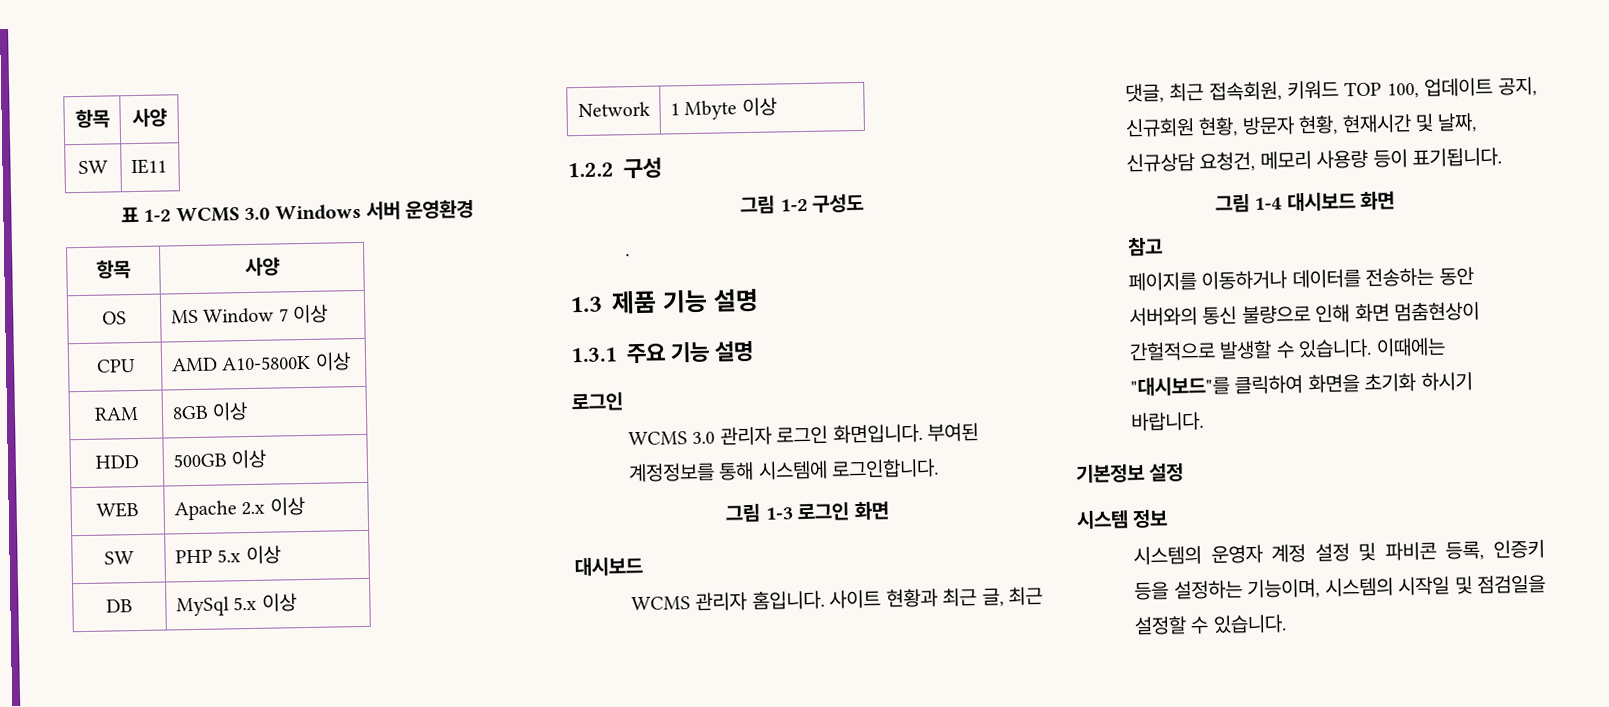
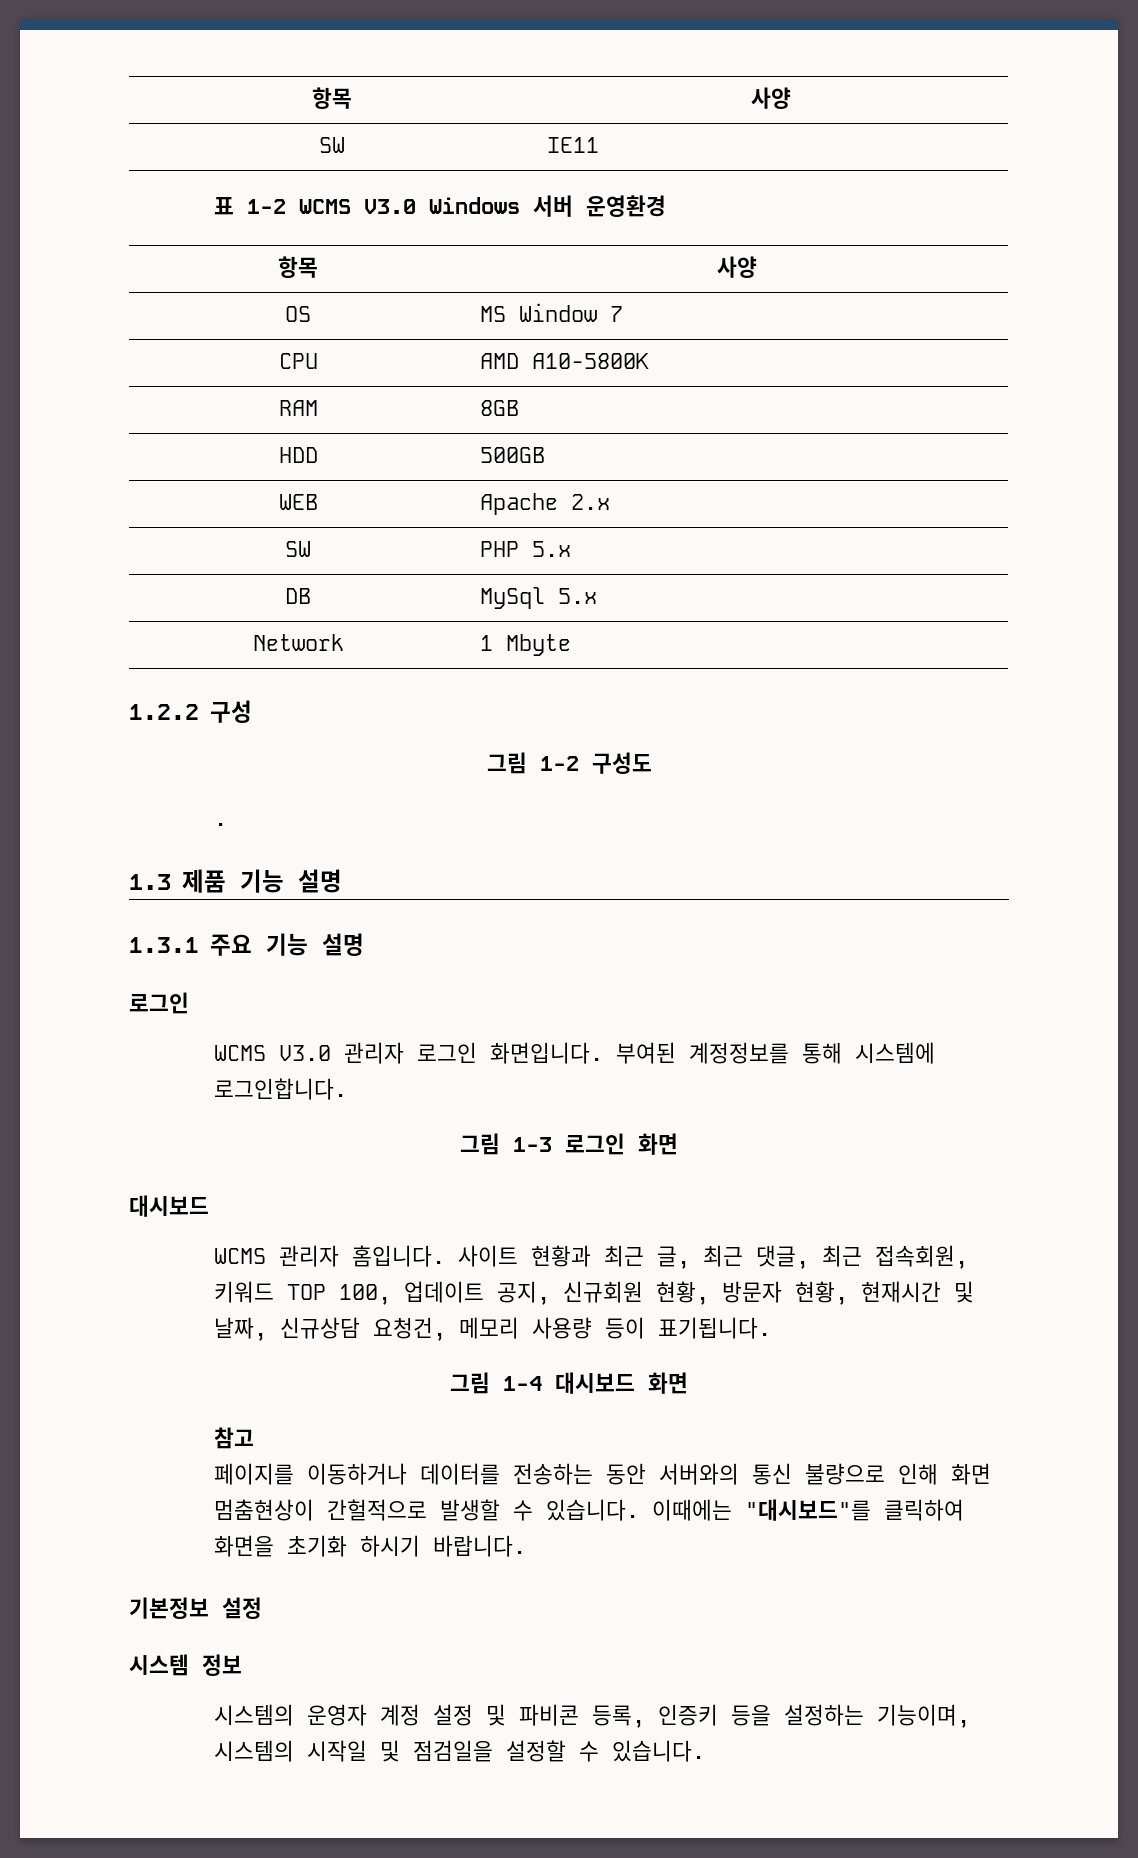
[244,207,271,221] 3.0 -> [363,199,416,214] V3.0
[293,304,329,324] 이상 -> (624, 314) none
[314,352,351,371] 이상 -> (650, 361) none
[212,402,249,421] 이상 -> (520, 408) none
[231,449,267,469] 이상 -> (546, 455) none
[269,497,305,516] 이상 -> (611, 502) none
[245,545,281,565] 이상 -> (572, 549) none
[261,593,297,612] 이상 -> (598, 596) none
[741,97,777,117] 이상 -> (572, 645) none
[692,431,716,445] 3.0 -> [278,1045,331,1061] V3.0

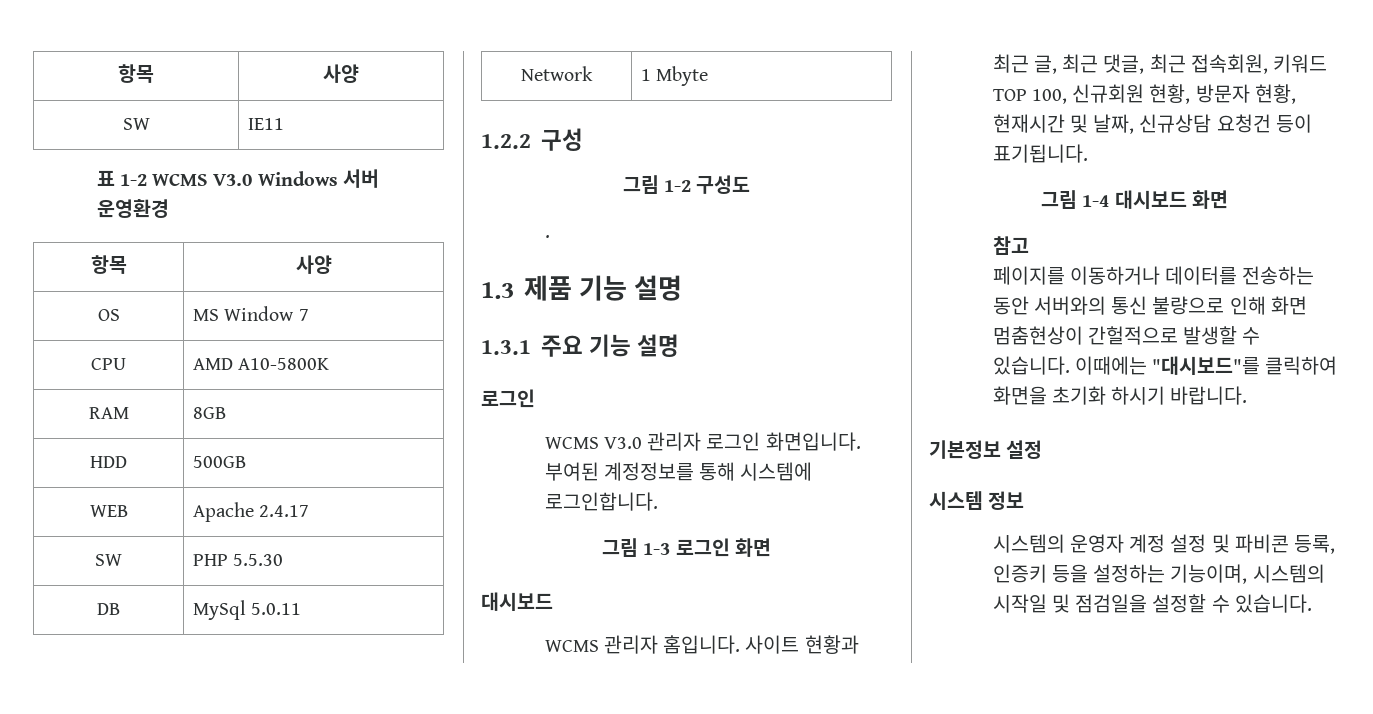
[571,494,611,510] 2.x -> [259,505,310,517] 2.4.17
[532,541,572,557] 5.x -> [233,554,284,566] 5.5.30
[558,588,598,604] 5.x -> [251,603,302,615] 5.0.11
[403,1281,550,1305] 업데이트 공지, -> (1067, 96) none
[372,1317,592,1341] 요청건, 메모리 사용량 -> [1216,114,1271,133] 요청건

